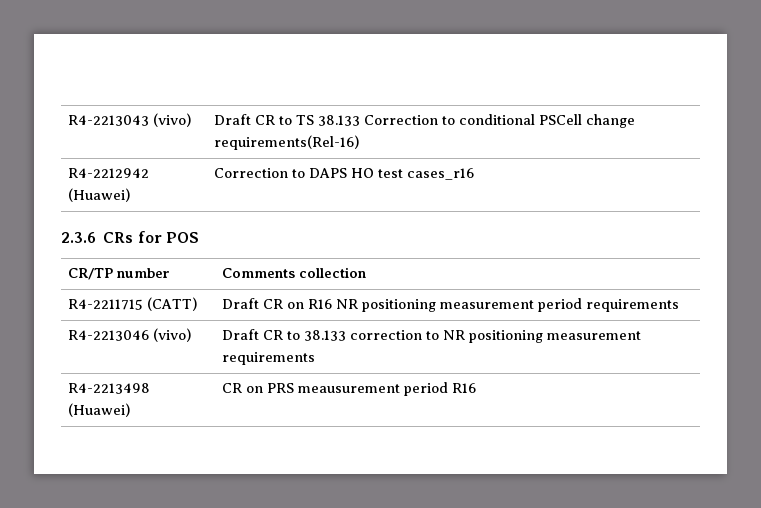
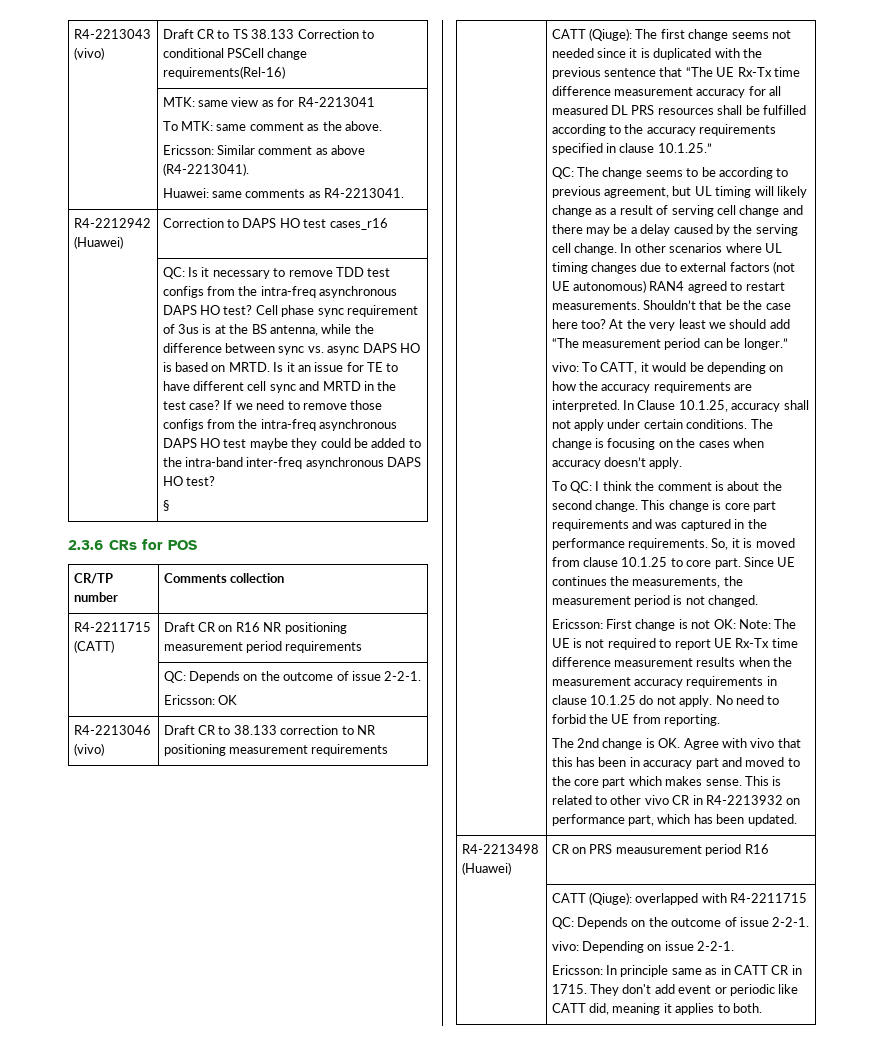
(359, 142) none -> [162,97,375,107] [162,121,382,131] [162,145,366,155] [162,163,249,176] [162,188,405,198] // | MTK: same view as for R4-2213041 // To MTK: same comment as the above. // Ericsson: Similar comment as above (R4-2213041). // Huawei: same comments as R4-2213041.
(474, 174) none -> [162,267,391,279] [162,286,398,298] [162,305,418,317] [162,324,374,336] [162,343,420,355] [162,362,399,372] [162,381,397,393] [162,400,383,410] [162,419,398,431] [162,438,421,450] [162,457,422,469] [162,476,216,486] [162,500,169,511] // | QC: Is it necessary to remove TDD test configs from the intra-freq asynchronous DAPS HO test? Cell phase sync requirement of 3us is at the BS antenna, while the difference between sync vs. async DAPS HO is based on MRTD. Is it an issue for TE to have different cell sync and MRTD in the test case? If we need to remove those configs from the intra-freq asynchronous DAPS HO test maybe they could be added to the intra-band inter-freq asynchronous DAPS HO test? // §
(679, 305) none -> [163,671,422,683] [163,695,238,705] // | QC: Depends on the outcome of issue 2-2-1. // Ericsson: OK
(315, 358) none -> [551,28,791,41] [551,48,762,60] [551,67,800,79] [551,86,782,98] [551,105,806,115] [551,124,777,136] [551,143,712,155] [551,167,789,179] [551,186,807,198] [551,205,803,217] [551,224,798,236] [551,243,782,255] [551,261,795,274] [551,280,785,293] [551,300,791,310] [551,319,790,331] [551,338,788,350] [551,362,784,374] [551,381,753,393] [551,400,809,412] [551,419,773,431] [551,438,764,450] [551,457,683,469] [551,481,782,493] [551,500,776,512] [551,519,767,531] [551,538,795,550] [551,557,796,569] [551,576,743,588] [551,595,759,607] [551,619,797,631] [551,638,798,650] [551,657,793,667] [551,676,777,688] [551,695,780,707] [551,714,721,726] [551,738,801,750] [551,757,800,769] [551,776,782,788] [551,795,801,805] [551,814,797,826] // | CATT (Qiuge): The first change seems not needed since it is duplicated with the previous sentence that “The UE Rx-Tx time difference measurement accuracy for all measured DL PRS resources shall be fulfilled according to the accuracy requirements specified in clause 10.1.25.” // QC: The change seems to be according to previous agreement, but UL timing will likely change as a result of serving cell change and there may be a delay caused by the serving cell change. In other scenarios where UL timing changes due to external factors (not UE autonomous) RAN4 agreed to restart measurements. Shouldn’t that be the case here too? At the very least we should add “The measurement period can be longer.” // vivo: To CATT, it would be depending on how the accuracy requirements are interpreted. In Clause 10.1.25, accuracy shall not apply under certain conditions. The change is focusing on the cases when accuracy doesn’t apply. // To QC: I think the comment is about the second change. This change is core part requirements and was captured in the performance requirements. So, it is moved from clause 10.1.25 to core part. Since UE continues the measurements, the measurement period is not changed. // Ericsson: First change is not OK: Note: The UE is not required to report UE Rx-Tx time difference measurement results when the measurement accuracy requirements in clause 10.1.25 do not apply. No need to forbid the UE from reporting. // The 2nd change is OK. Agree with vivo that this has been in accuracy part and moved to the core part which makes sense. This is related to other vivo CR in R4-2213932 on performance part, which has been updated.
(476, 388) none -> [551,892,808,905] [551,917,810,929] [551,941,735,953] [551,965,802,977] [551,984,799,996] [551,1003,762,1015] // | CATT (Qiuge): overlapped with R4-2211715 // QC: Depends on the outcome of issue 2-2-1. // vivo: Depending on issue 2-2-1. // Ericsson: In principle same as in CATT CR in 1715. They don't add event or periodic like CATT did, meaning it applies to both.

